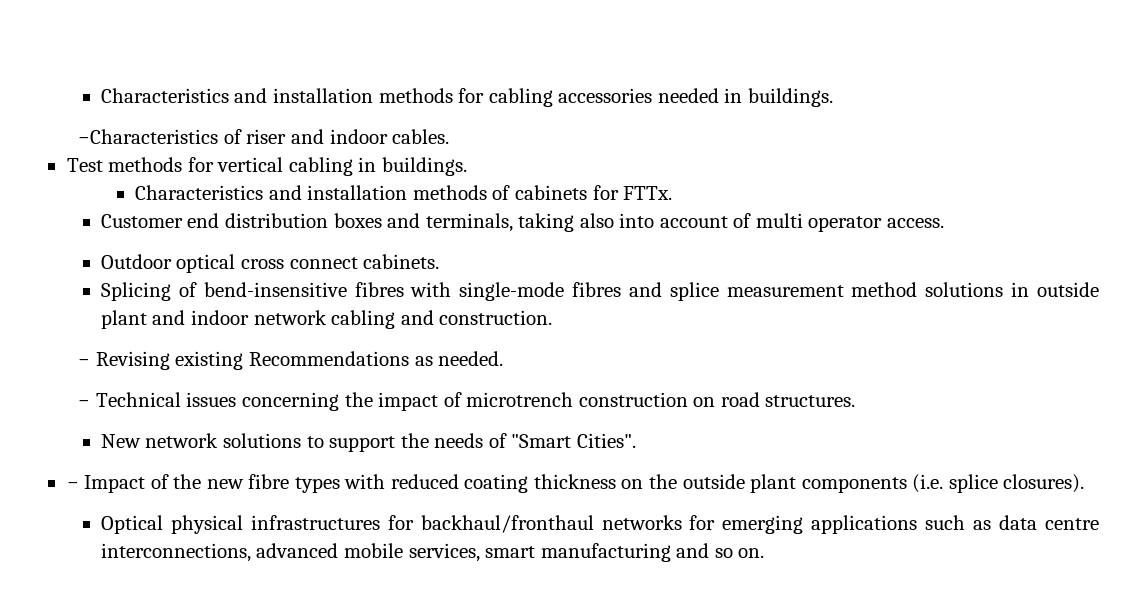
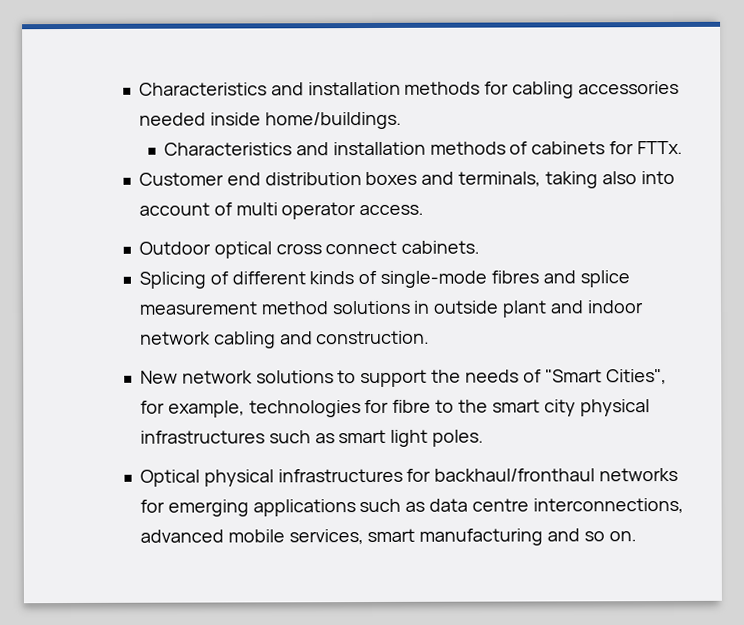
[724,88,833,107] [78,129,450,144] [66,157,467,176] in buildings. // −Characteristics of riser and indoor cables. // Test methods for vertical cabling in buildings. -> [209,111,402,130] inside home/buildings.
[203,282,452,297] bend-insensitive fibres with -> [231,270,378,285] different kinds of
[78,351,504,370] [78,392,856,411] // − Revising existing Recommendations as needed. // − Technical issues concerning the impact of microtrench construction on road structures. -> (431, 337) none
[576,433,636,448] [66,474,1085,493] Cities". // − Impact of the new fibre types with reduced coating thickness on the outside plant components (i.e. splice closures). -> [605,369,667,385] [139,399,650,418] [139,429,485,447] Cities", for example, technologies for fibre to the smart city physical infrastructures such as smart light poles.

